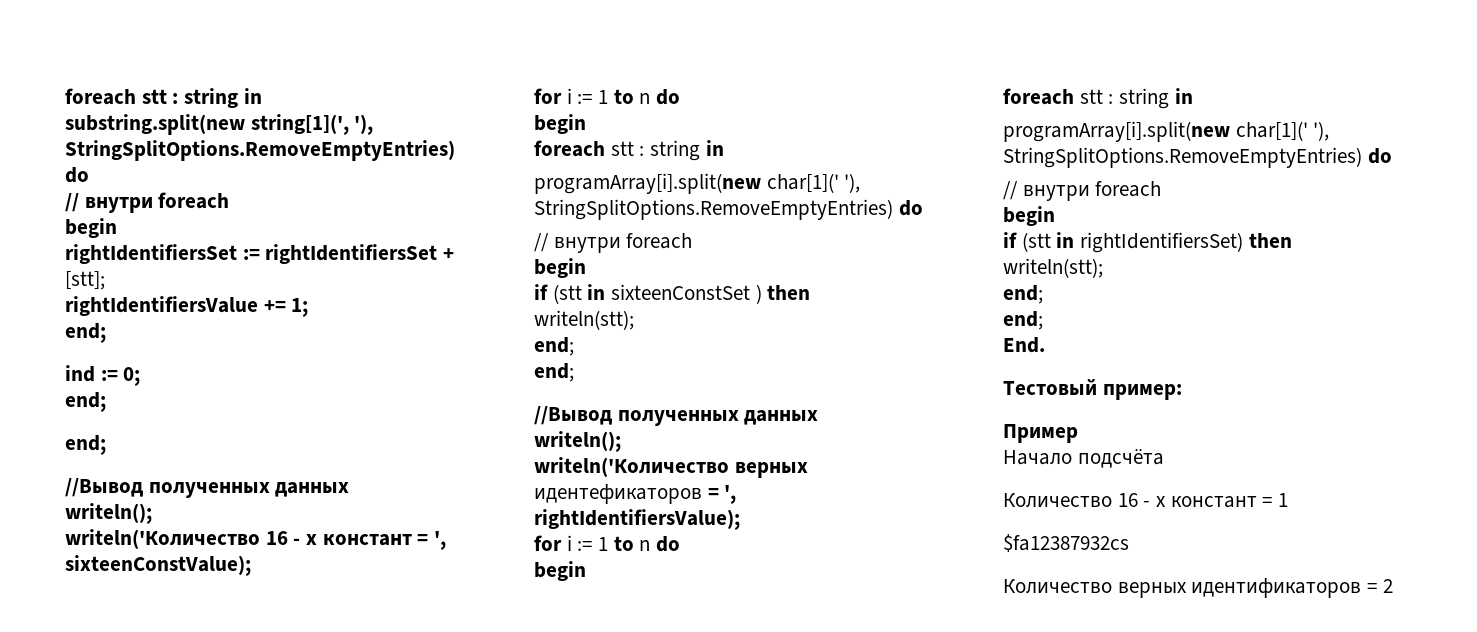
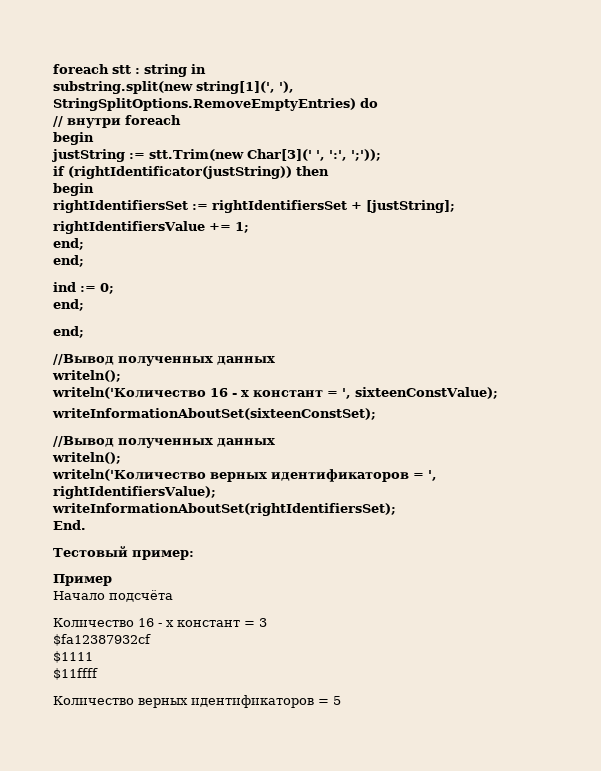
(117, 228) none -> [52,149,381,162] [53,166,329,179] [53,183,94,196] // justString := stt.Trim(new Char[3](' ', ':', ';')); // if (rightIdentificator(justString)) then // begin
[65,271,105,290] [stt]; -> [366,200,455,213] [justString];
(106, 333) none -> [53,255,84,267] // end;
[534,88,681,105] [534,114,586,134] [534,140,724,161] [534,173,861,194] [534,199,923,220] [534,233,693,253] [534,258,586,278] [534,284,811,304] [534,310,634,330] [534,337,574,356] [534,363,574,382] for i := 1 to n do // begin // foreach stt : string in // programArray[i].split(new char[1](' '), StringSplitOptions.RemoveEmptyEntries) do // // внутри foreach // begin // if (stt in sixteenConstSet ) then // writeln(stt); // end; // end; -> [52,408,376,420] writeInformationAboutSet(sixteenConstSet);
[534,484,702,504] идентефикаторов -> [271,469,409,482] идентификаторов
[534,535,681,552] [534,561,586,581] [1003,88,1193,109] [1003,121,1330,142] [1003,147,1392,168] [1003,181,1162,201] [1003,206,1055,226] [1003,232,1292,253] [1003,258,1103,278] [1003,285,1043,304] [1003,311,1043,330] for i := 1 to n do // begin // foreach stt : string in // programArray[i].split(new char[1](' '), StringSplitOptions.RemoveEmptyEntries) do // // внутри foreach // begin // if (stt in rightIdentifiersSet) then // writeln(stt); // end; // end; -> [52,503,396,516] writeInformationAboutSet(rightIdentifiersSet);
[1278,493,1289,507] [1003,534,1129,552] 1 // $fa12387932cs -> [259,618,267,627] [53,634,151,646] [53,651,93,663] [53,668,98,680] 3 // $fa12387932cf // $1111 // $11ffff
[1382,579,1393,593] 2 -> [333,696,341,705] 5

